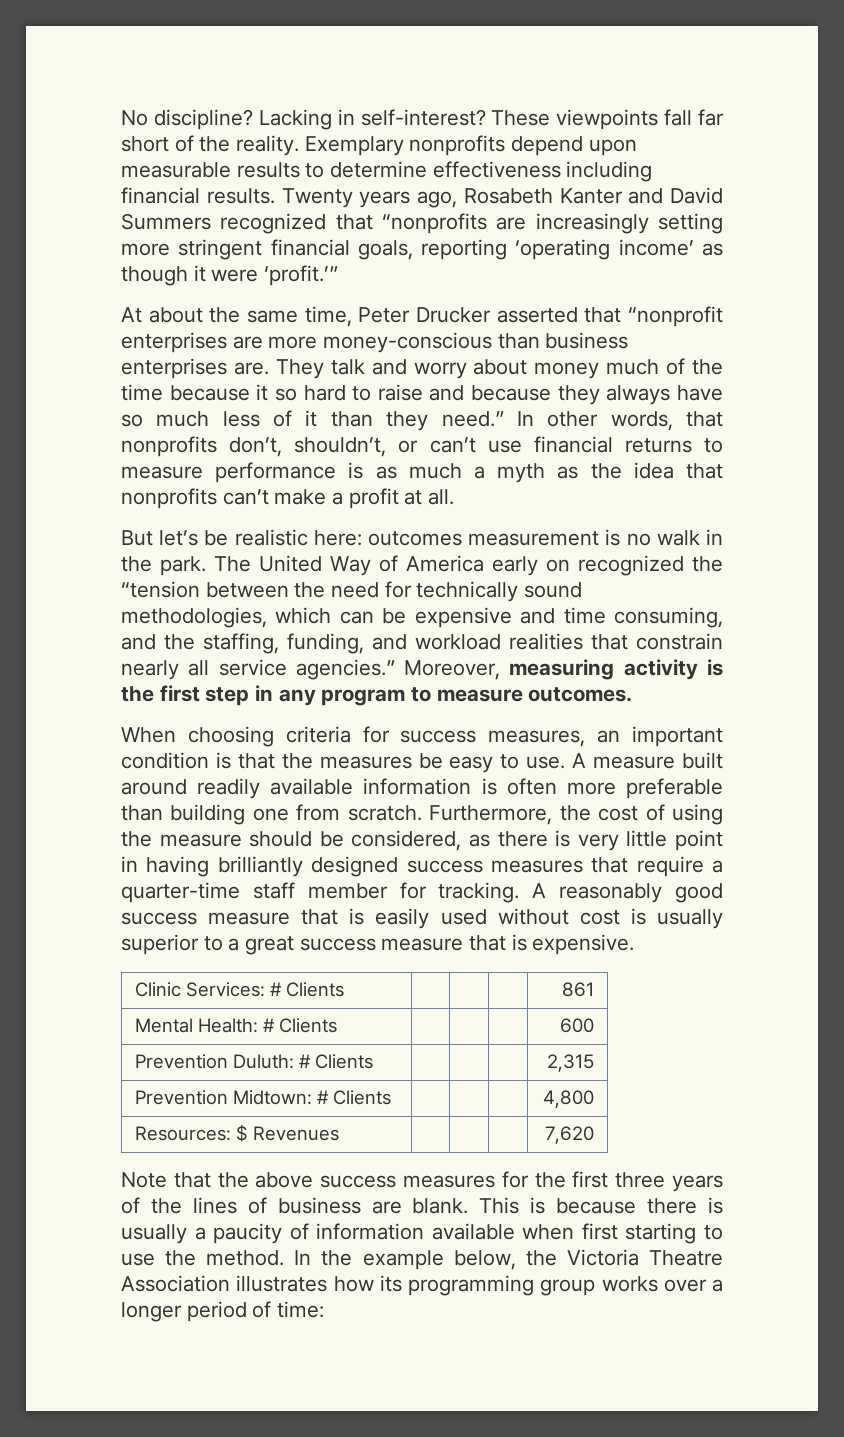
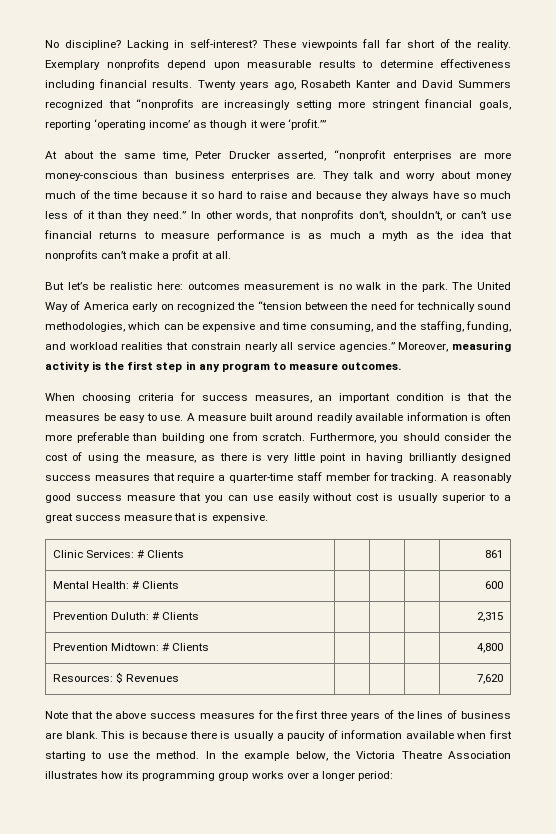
[496,307,622,323] asserted that -> [277,151,327,161] asserted,
(553, 815) none -> [380,433,491,443] you should consider
[159,830,462,851] measure should be considered, -> [145,454,196,463] measure,
[349,908,487,929] is easily used -> [204,493,310,503] you can use easily
[186,1301,325,1322] period of time: -> [357,771,393,781] period:

